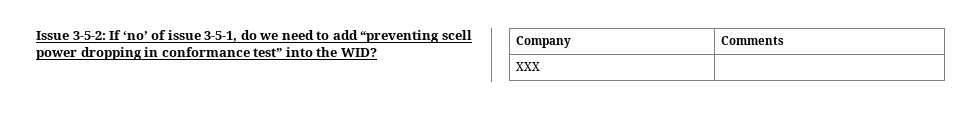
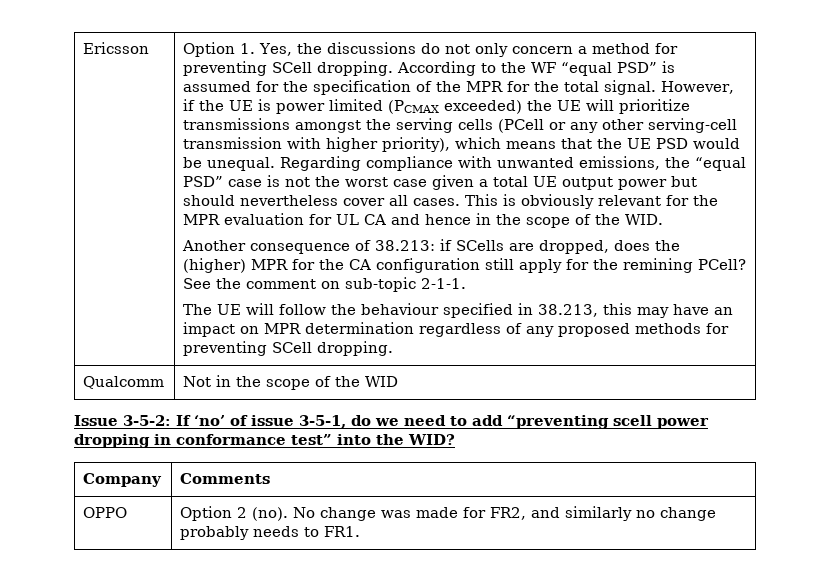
(36, 35) none -> [83,42,150,54] [183,42,679,57] [183,61,676,76] [183,80,735,95] [183,99,691,114] [183,118,738,133] [183,137,741,152] [183,156,747,171] [183,175,698,190] [183,194,719,209] [183,213,664,228] [182,239,681,254] [183,258,747,273] [183,277,467,292] [183,303,734,318] [183,322,730,337] [183,341,394,356] [83,376,165,389] [183,375,399,390] Ericsson | Option 1. Yes, the discussions do not only concern a method for preventing SCell dropping. According to the WF “equal PSD” is assumed for the specification of the MPR for the total signal. However, if the UE is power limited (PCMAX exceeded) the UE will prioritize transmissions amongst the serving cells (PCell or any other serving-cell transmission with higher priority), which means that the UE PSD would be unequal. Regarding compliance with unwanted emissions, the “equal PSD” case is not the worst case given a total UE output power but should nevertheless cover all cases. This is obviously relevant for the MPR evaluation for UL CA and hence in the scope of the WID. // Another consequence of 38.213: if SCells are dropped, does the (higher) MPR for the CA configuration still apply for the remining PCell? See the comment on sub-topic 2-1-1. // The UE will follow the behaviour specified in 38.213, this may have an impact on MPR determination regardless of any proposed methods for preventing SCell dropping. // Qualcomm | Not in the scope of the WID //
[515,62,540,71] XXX | -> [83,507,128,518] [180,506,717,521] [180,526,361,540] OPPO | Option 2 (no). No change was made for FR2, and similarly no change probably needs to FR1.

